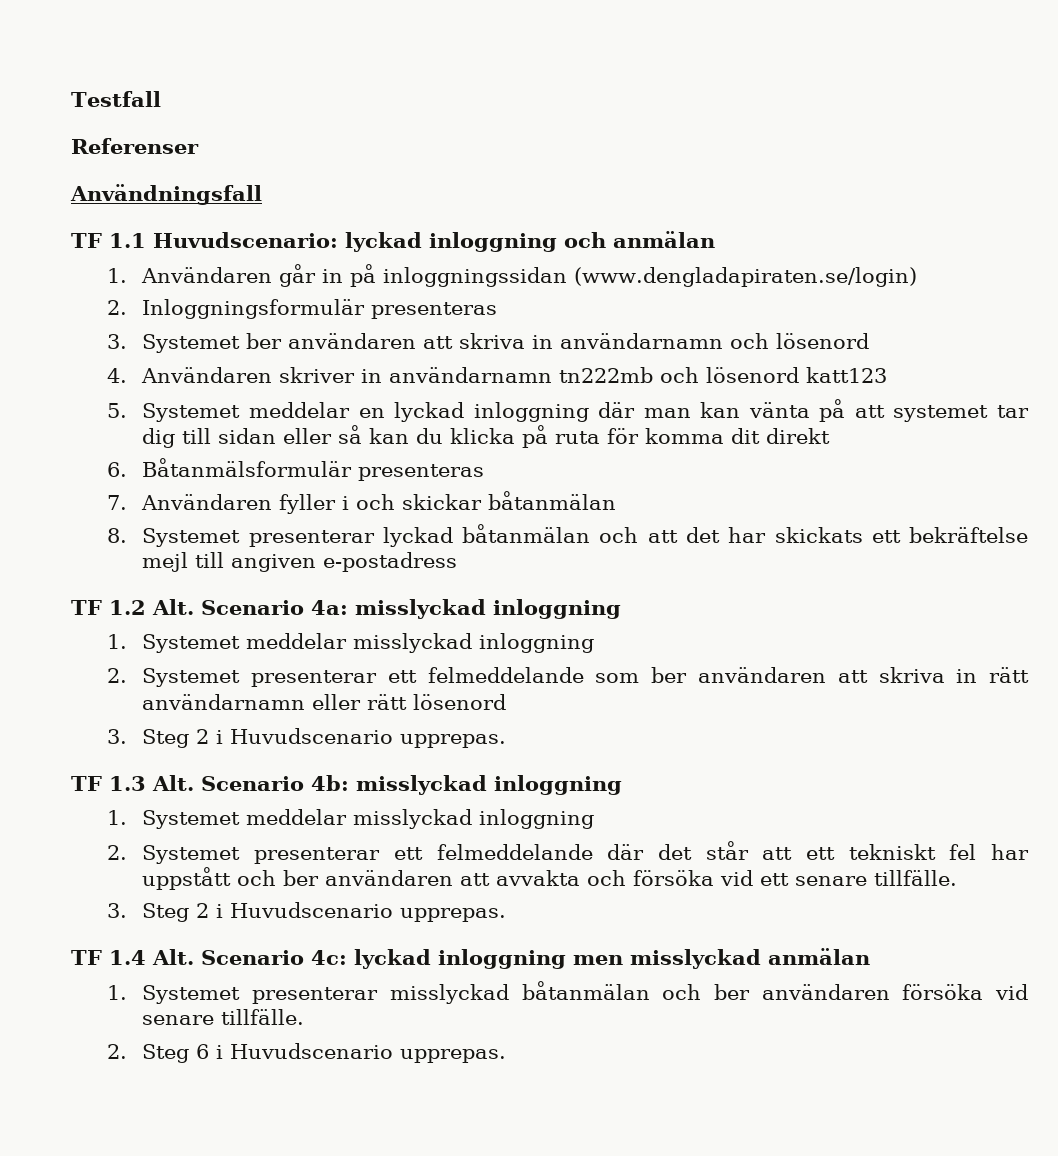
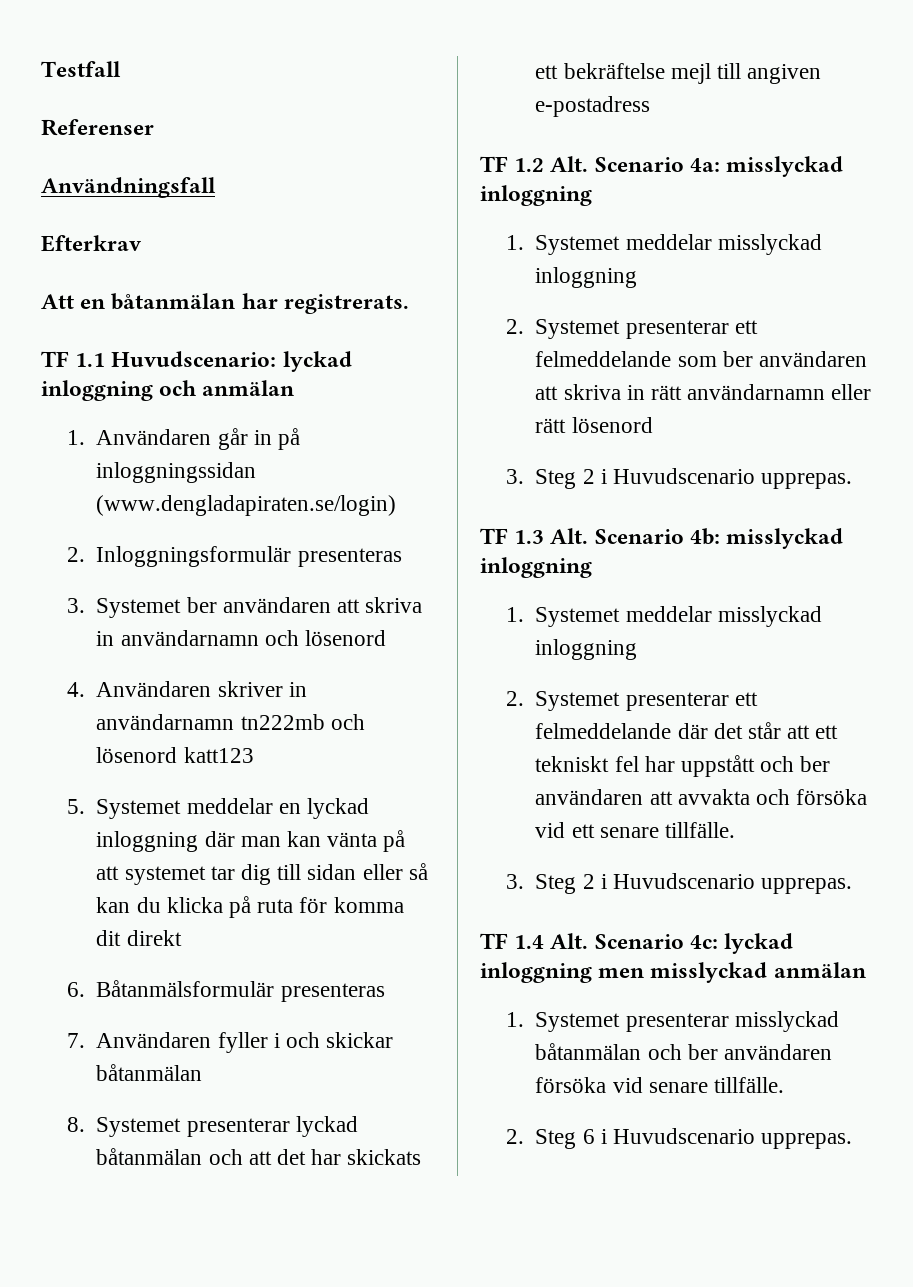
(262, 194) none -> [41,235,142,252] [41,293,409,314] // Efterkrav // Att en båtanmälan har registrerats.

